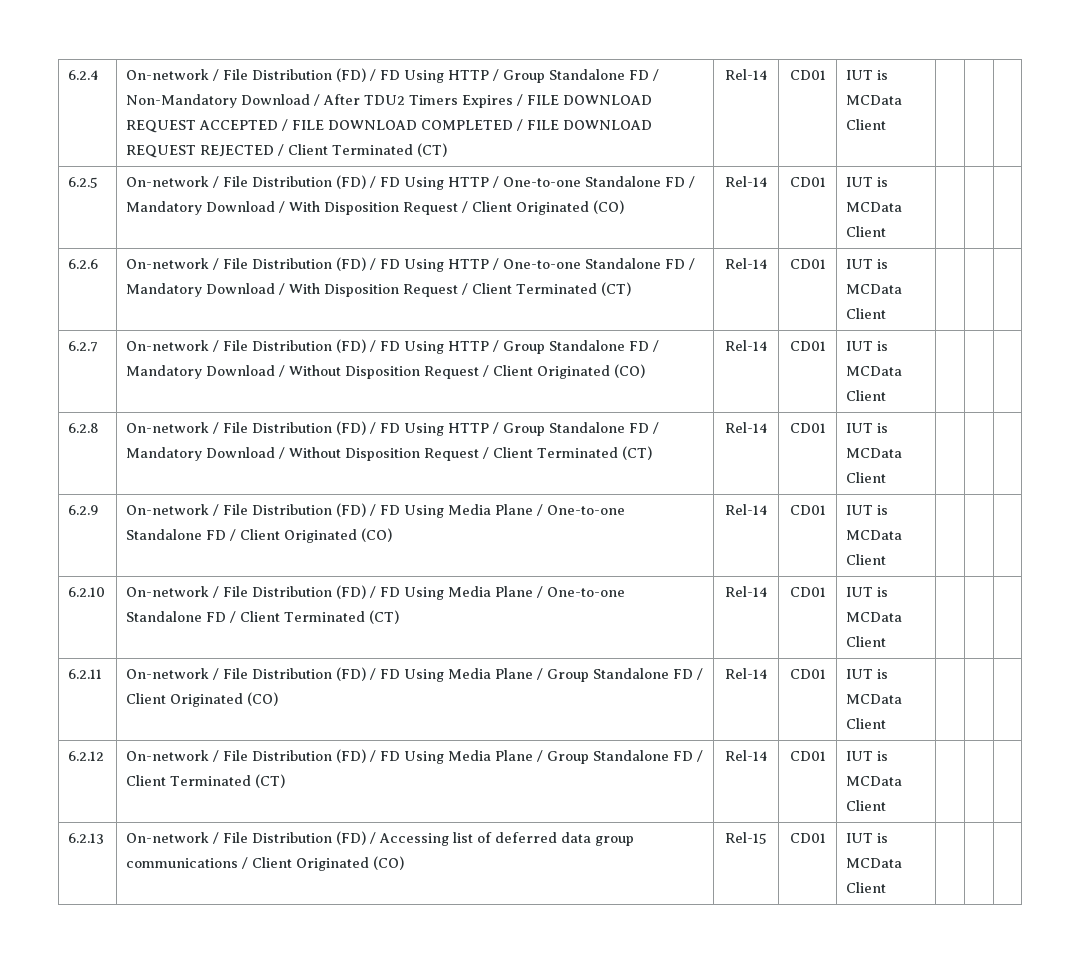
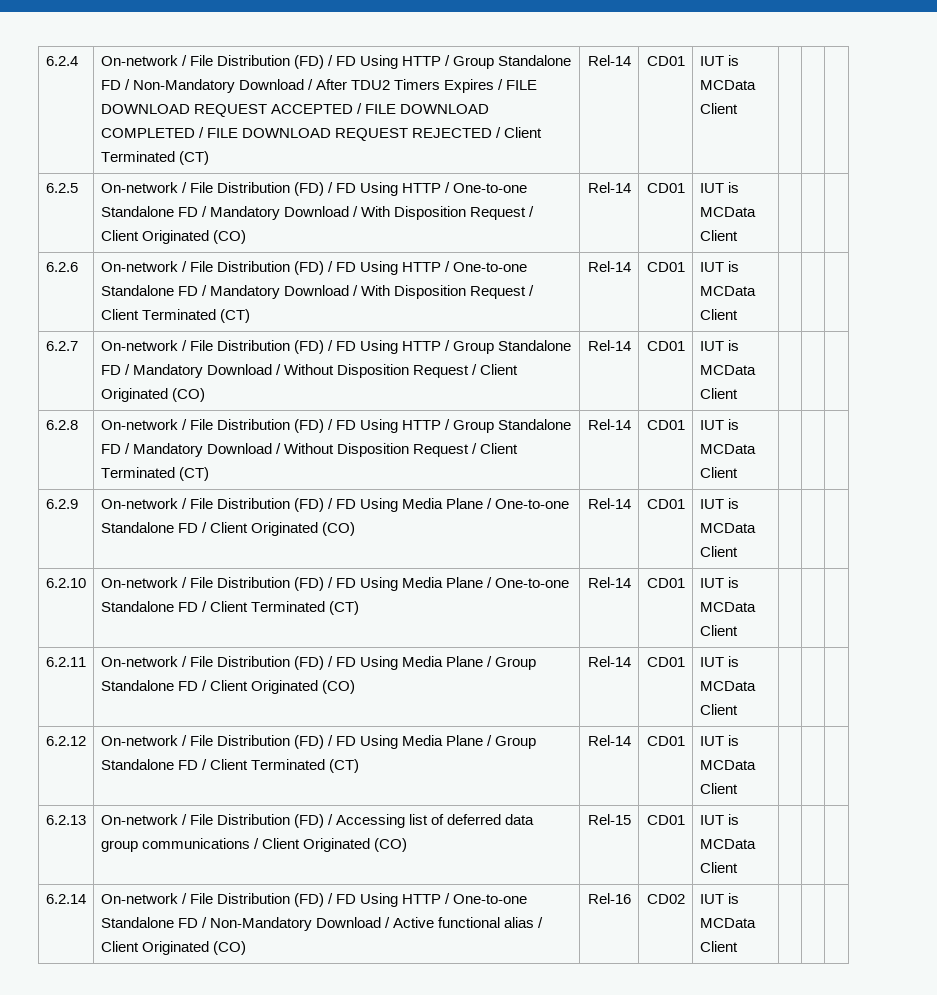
(887, 887) none -> [45,894,86,904] [100,893,527,907] [100,917,543,931] [100,941,246,955] [587,893,631,904] [646,894,685,904] [699,893,739,904] [699,918,756,928] [699,941,738,952] // 6.2.14 | On-network / File Distribution (FD) / FD Using HTTP / One-to-one Standalone FD / Non-Mandatory Download / Active functional alias / Client Originated (CO) | Rel-16 | CD02 | IUT is MCData Client | | |

